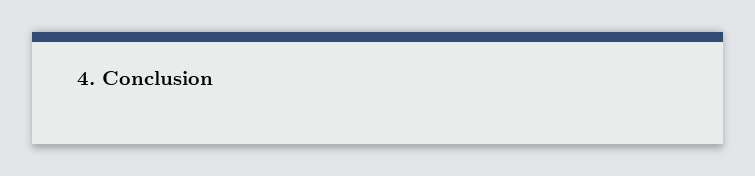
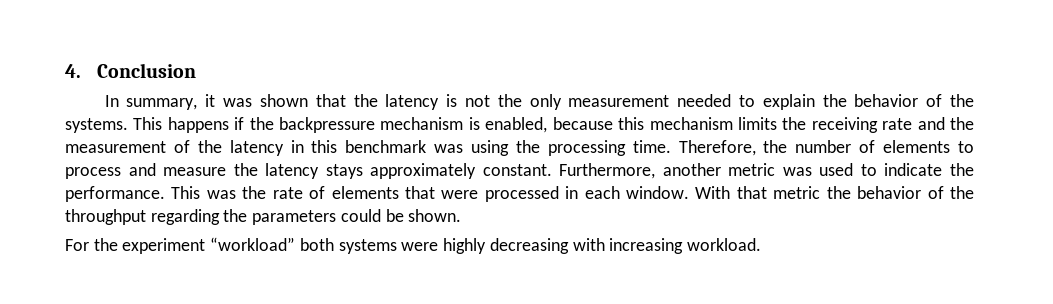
(213, 78) none -> [104,94,974,110] [65,117,974,133] [65,140,974,156] [65,163,974,179] [65,186,975,202] [65,209,462,225] [65,237,761,254] // In summary, it was shown that the latency is not the only measurement needed to explain the behavior of the systems. This happens if the backpressure mechanism is enabled, because this mechanism limits the receiving rate and the measurement of the latency in this benchmark was using the processing time. Therefore, the number of elements to process and measure the latency stays approximately constant. Furthermore, another metric was used to indicate the performance. This was the rate of elements that were processed in each window. With that metric the behavior of the throughput regarding the parameters could be shown. // For the experiment “workload” both systems were highly decreasing with increasing workload.

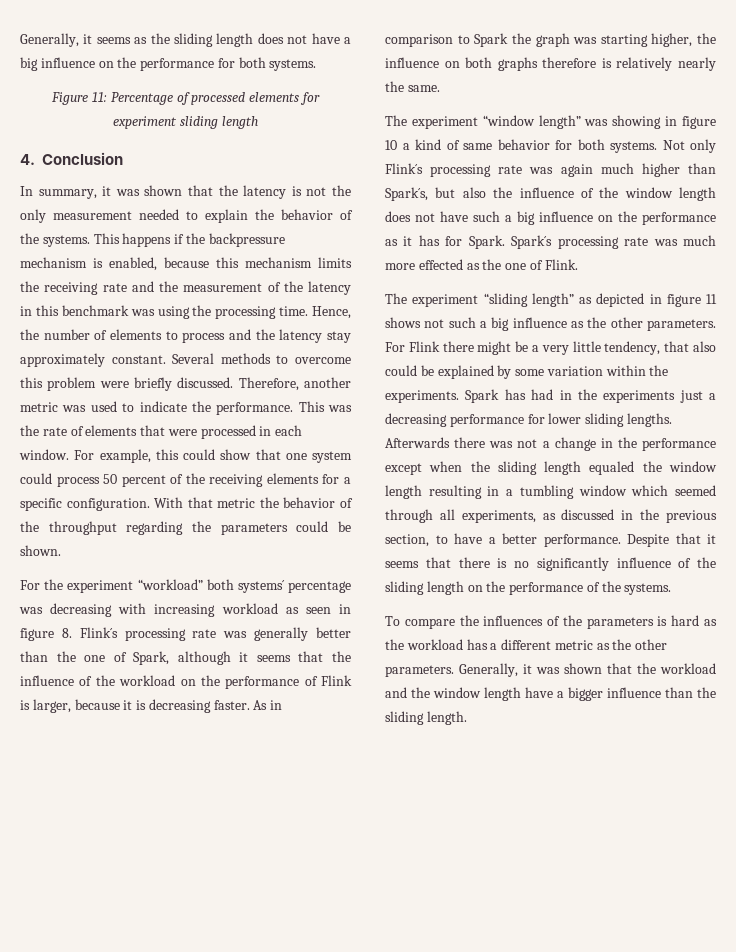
(65, 71) none -> [20,33,351,47] [20,57,317,71] [51,92,320,105] [113,116,258,129] Generally, it seems as the sliding length does not have a big influence on the performance for both systems. // Figure 11: Percentage of processed elements for experiment sliding length //
[678,140,756,156] Therefore, -> [312,306,351,319] Hence,
[163,163,363,179] measure the latency stays -> [255,329,351,343] the latency stay
[559,163,656,179] Furthermore, -> [172,353,352,364] [20,377,299,391] Several methods to overcome this problem were briefly discussed. Therefore,
(690, 192) none -> [74,449,352,463] [20,473,352,487] [20,498,150,511] For example, this could show that one system could process 50 percent of the receiving elements for a specific configuration.
[338,238,761,254] systems were highly decreasing with increasing workload. -> [237,580,351,593] [19,603,351,617] [20,627,351,641] [20,651,351,665] [20,675,352,689] [20,699,283,713] [385,33,716,47] [385,57,716,71] [385,81,440,92] [385,115,716,129] [385,139,716,153] [385,163,716,177] [385,187,716,201] [385,211,716,225] [385,235,716,249] [385,259,578,270] [385,293,717,307] [385,317,716,331] [385,341,716,355] [385,365,669,379] [385,389,716,403] [385,413,672,427] [385,437,716,451] [385,461,717,475] [385,485,716,499] [385,509,717,523] [385,533,716,547] [385,557,716,571] [385,581,672,595] [385,615,717,629] [385,639,668,650] [385,663,716,677] [385,687,716,701] [385,711,467,725] systems´ percentage was decreasing with increasing workload as seen in figure 8. Flink´s processing rate was generally better than the one of Spark, although it seems that the influence of the workload on the performance of Flink is larger, because it is decreasing faster. As in comparison to Spark the graph was starting higher, the influence on both graphs therefore is relatively nearly the same. // The experiment “window length” was showing in figure 10 a kind of same behavior for both systems. Not only Flink´s processing rate was again much higher than Spark´s, but also the influence of the window length does not have such a big influence on the performance as it has for Spark. Spark´s processing rate was much more effected as the one of Flink. // The experiment “sliding length” as depicted in figure 11 shows not such a big influence as the other parameters. For Flink there might be a very little tendency, that also could be explained by some variation within the experiments. Spark has had in the experiments just a decreasing performance for lower sliding lengths. Afterwards there was not a change in the performance except when the sliding length equaled the window length resulting in a tumbling window which seemed through all experiments, as discussed in the previous section, to have a better performance. Despite that it seems that there is no significantly influence of the sliding length on the performance of the systems. // To compare the influences of the parameters is hard as the workload has a different metric as the other parameters. Generally, it was shown that the workload and the window length have a bigger influence than the sliding length.

